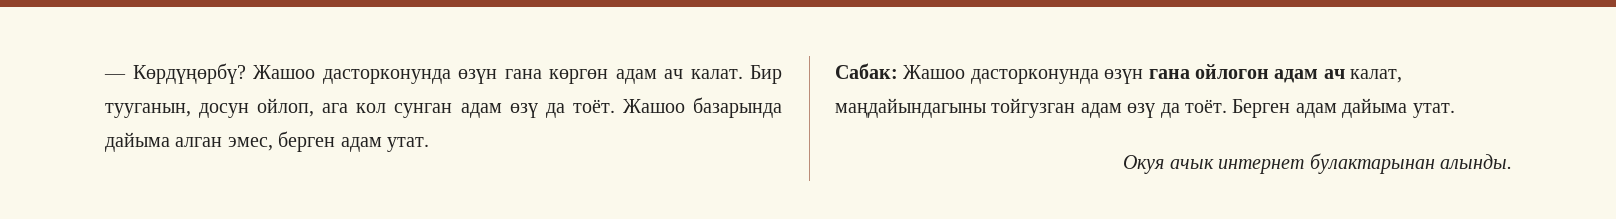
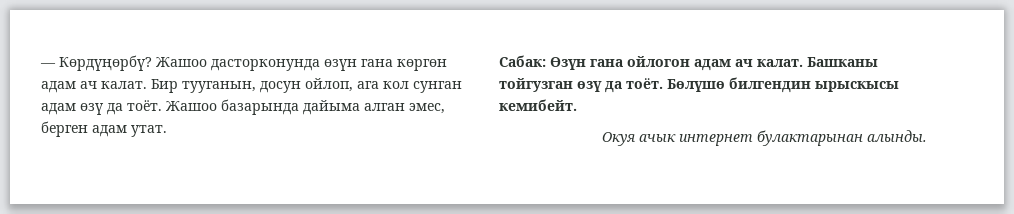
[903,65,1144,84] Жашоо дасторконунда өзүн -> [550,57,586,70] Өзүн
[1350,69,1403,83] [835,98,1455,118] калат, маңдайындагыны тойгузган адам өзү да тоёт. Берген адам дайыма утат. -> [757,57,878,67] [499,77,899,93] [499,99,577,111] калат. Башканы тойгузган өзү да тоёт. Бөлүшө билгендин ырыскысы кемибейт.

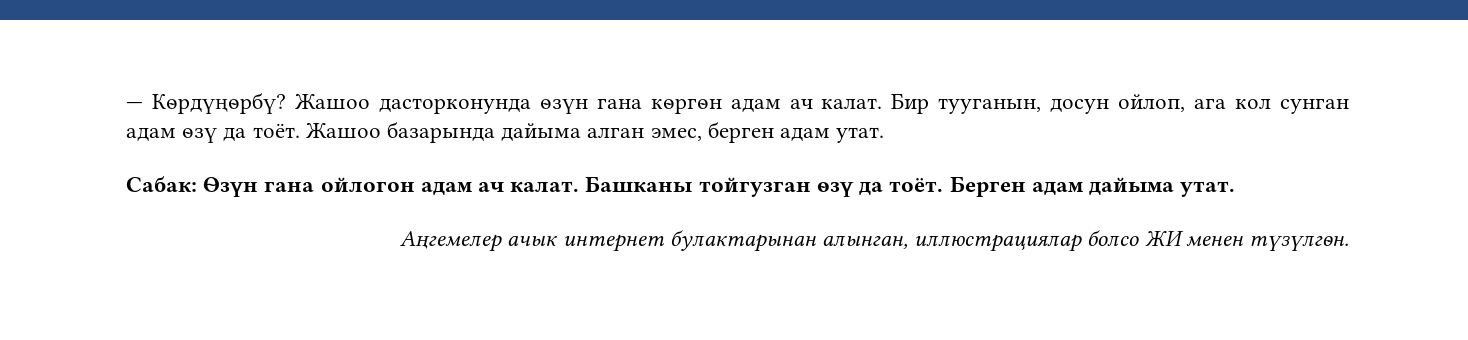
[667,77,899,93] [499,99,577,111] [602,130,927,146] Бөлүшө билгендин ырыскысы кемибейт. // Окуя ачык интернет булактарынан алынды. -> [949,176,1236,197] [400,230,1349,252] Берген адам дайыма утат. // Аңгемелер ачык интернет булактарынан алынган, иллюстрациялар болсо ЖИ менен түзүлгөн.

